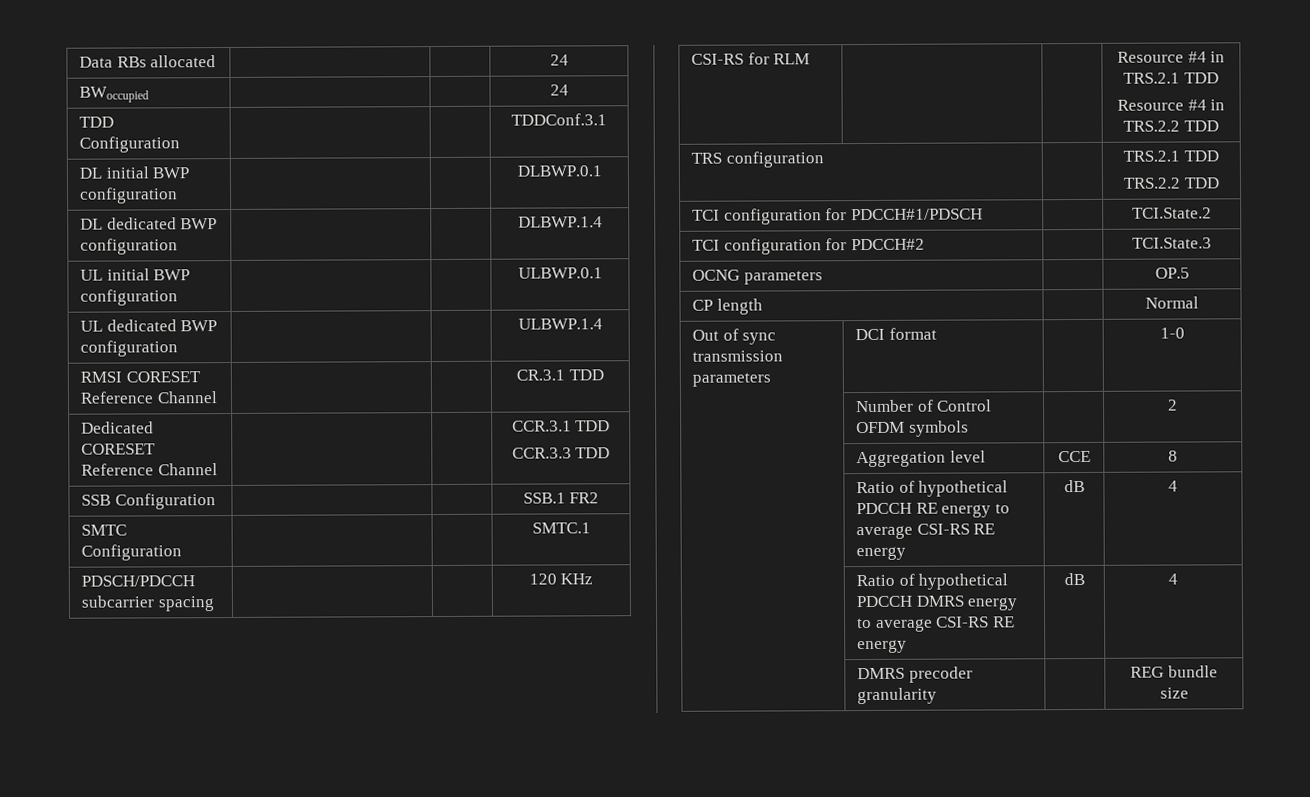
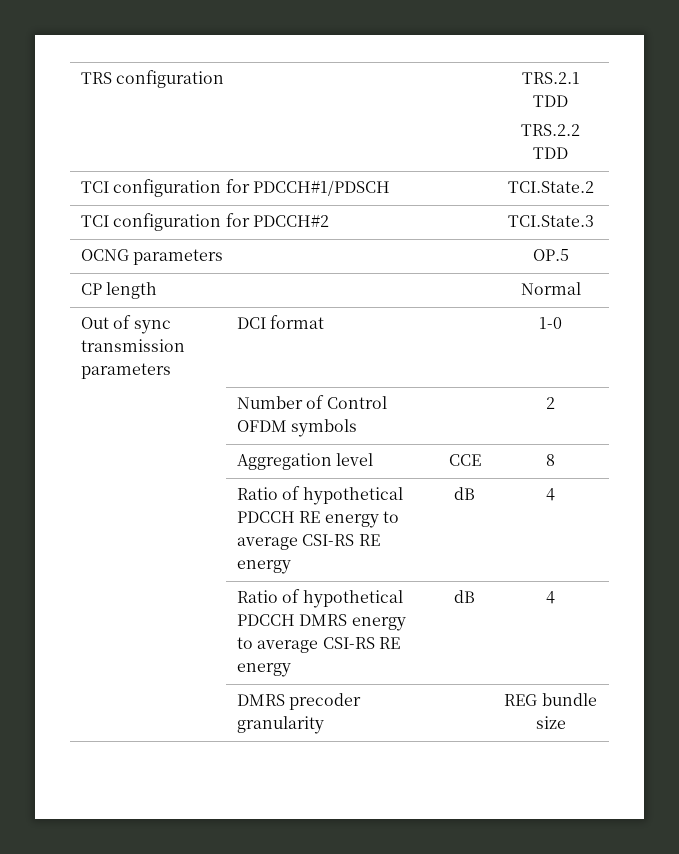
[79,55,217,68] [549,54,569,66] [79,86,150,103] [549,84,569,96] [79,116,115,128] [79,136,181,153] [511,113,607,126] [79,166,190,179] [80,187,179,204] [516,165,602,177] [80,217,218,230] [80,238,179,255] [517,216,603,228] [80,268,191,281] [80,289,179,306] [517,267,603,279] [80,319,218,332] [80,340,179,357] [517,318,603,330] [80,371,201,383] [80,391,218,404] [516,369,604,381] [81,421,155,434] [81,443,157,455] [81,463,218,476] [511,420,611,432] [511,447,611,459] [81,493,216,510] [522,492,600,504] [81,524,128,536] [81,544,183,561] [531,522,591,534] [81,575,196,587] [81,595,214,612] [528,573,594,585] [691,52,811,65] [1116,51,1226,63] [1123,72,1219,84] [1116,99,1226,111] [1123,120,1219,132] Data RBs allocated | | | 24 // BWoccupied | | | 24 // TDD Configuration | | | TDDConf.3.1 // DL initial BWP configuration | | | DLBWP.0.1 // DL dedicated BWP configuration | | | DLBWP.1.4 // UL initial BWP configuration | | | ULBWP.0.1 // UL dedicated BWP configuration | | | ULBWP.1.4 // RMSI CORESET Reference Channel | | | CR.3.1 TDD // Dedicated CORESET Reference Channel | | | CCR.3.1 TDD // CCR.3.3 TDD // SSB Configuration | | | SSB.1 FR2 // SMTC Configuration | | | SMTC.1 // PDSCH/PDCCH subcarrier spacing | | | 120 KHz // CSI-RS for RLM | | | Resource #4 in TRS.2.1 TDD // Resource #4 in TRS.2.2 TDD // -> (81, 78) none

